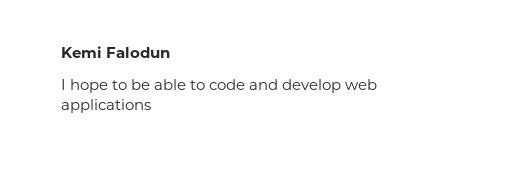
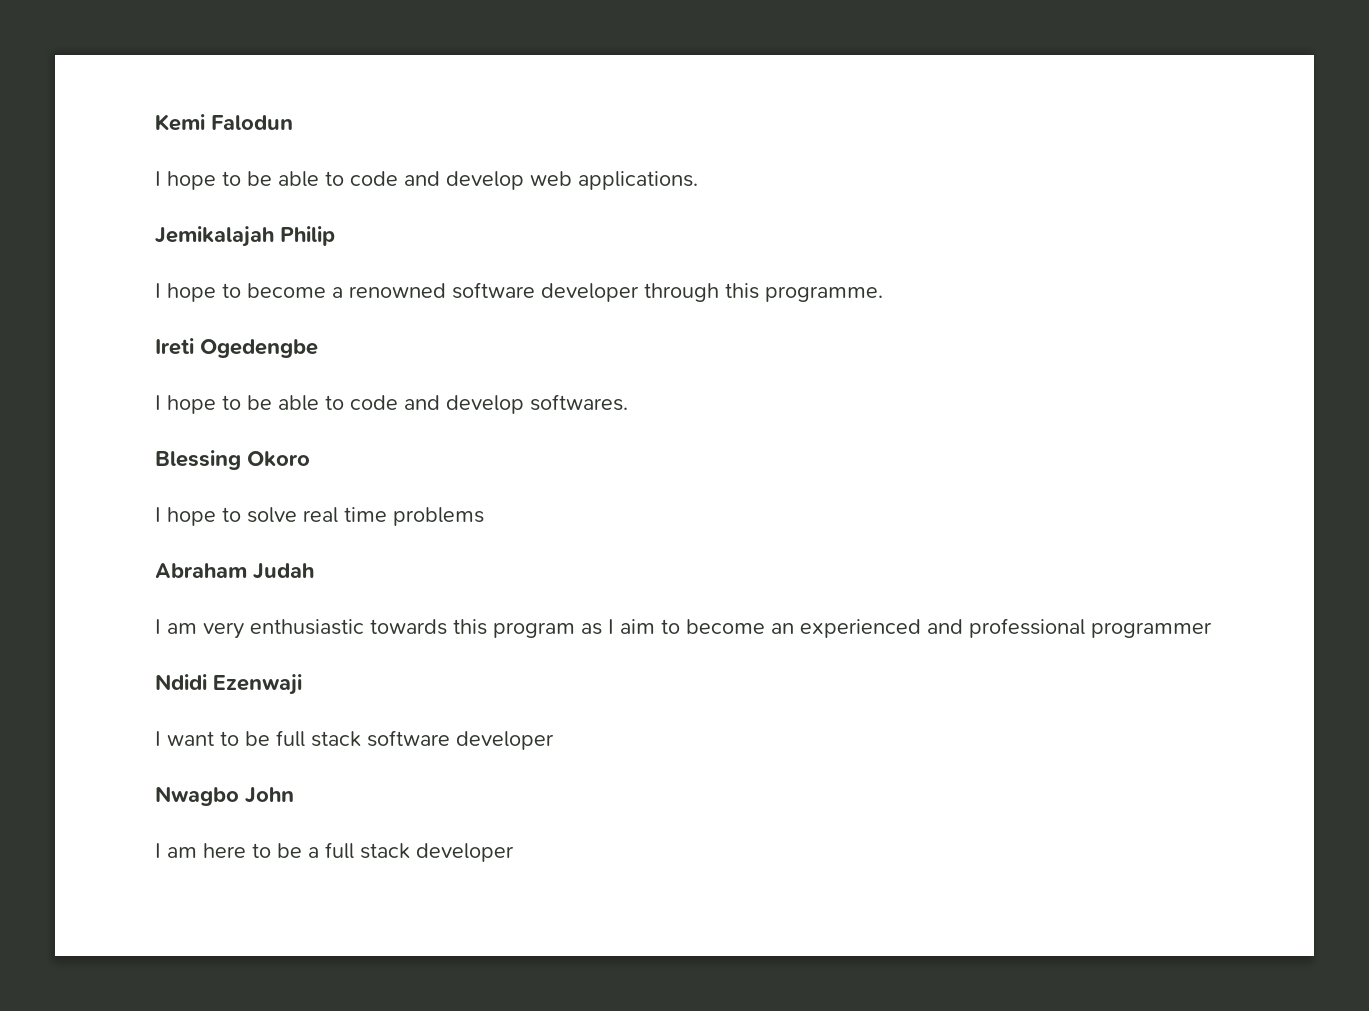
[61,99,151,113] applications -> [578,171,698,190] [155,226,335,247] [155,282,883,302] [155,338,318,358] [155,394,628,414] [155,450,310,470] [155,507,484,526] [155,563,314,580] [155,618,1212,639] [155,674,302,695] [155,730,554,750] [155,786,294,806] [155,842,514,862] applications. // Jemikalajah Philip // I hope to become a renowned software developer through this programme. // Ireti Ogedengbe // I hope to be able to code and develop softwares. // Blessing Okoro // I hope to solve real time problems // Abraham Judah // I am very enthusiastic towards this program as I aim to become an experienced and professional programmer // Ndidi Ezenwaji // I want to be full stack software developer // Nwagbo John // I am here to be a full stack developer

